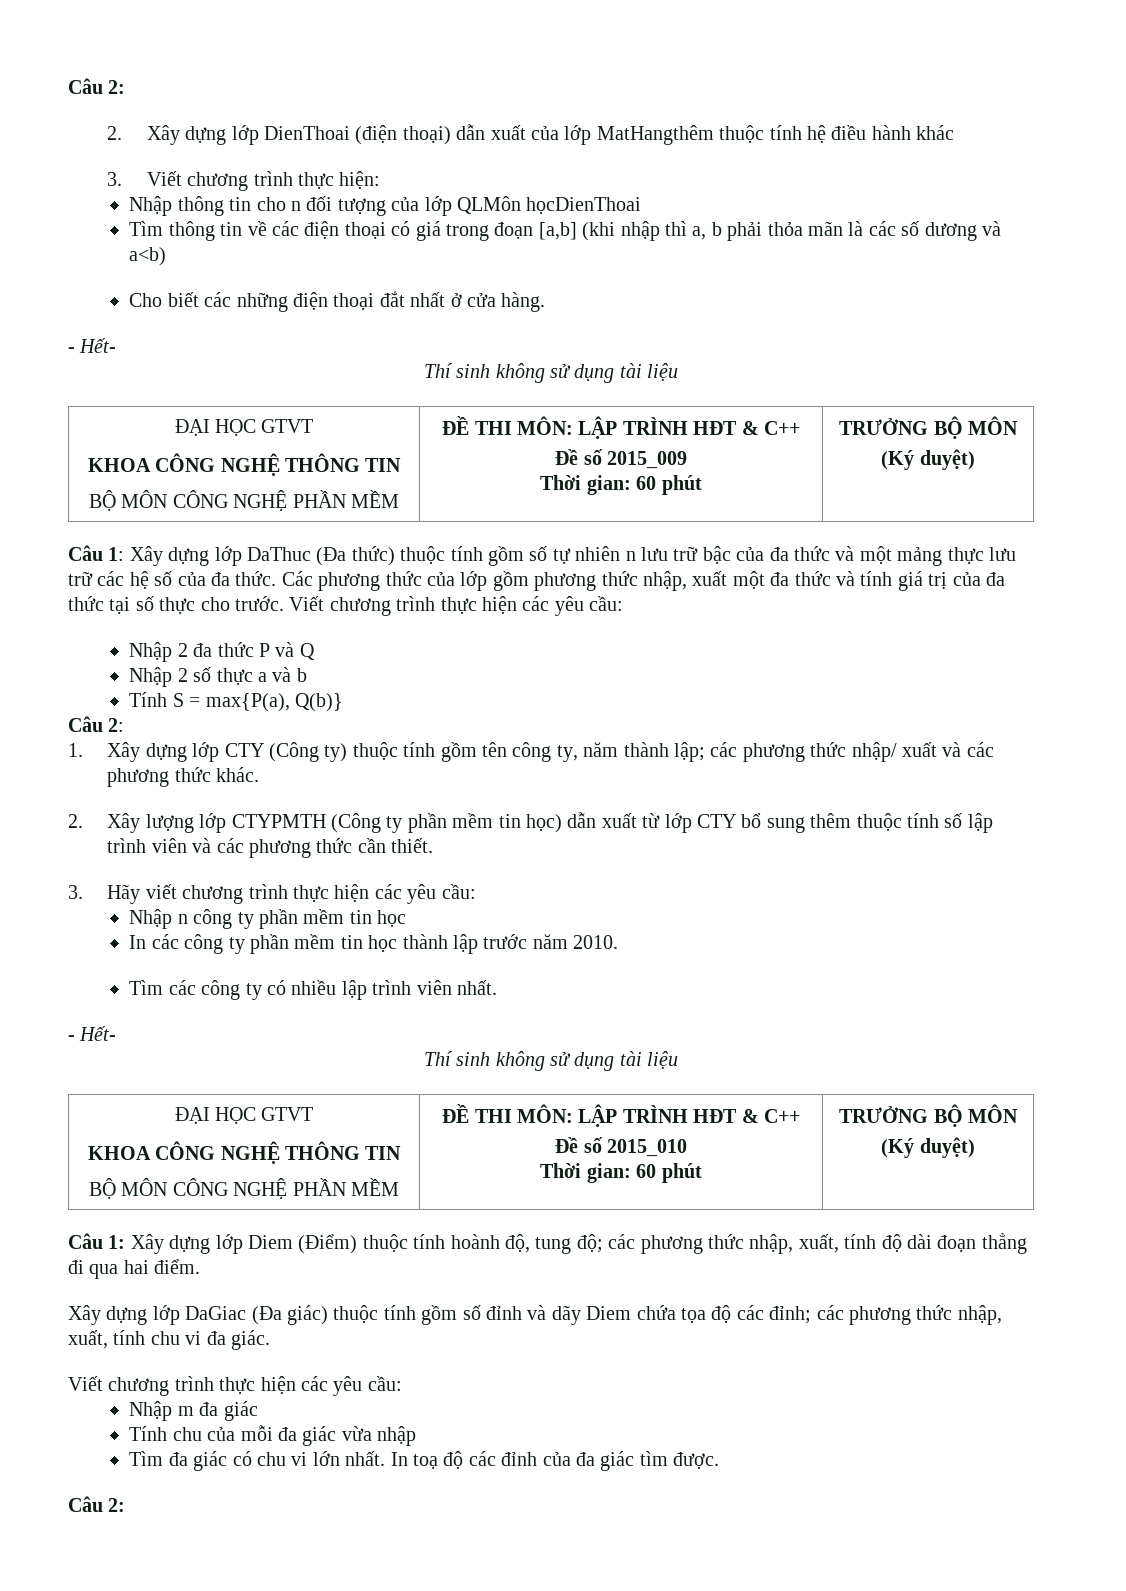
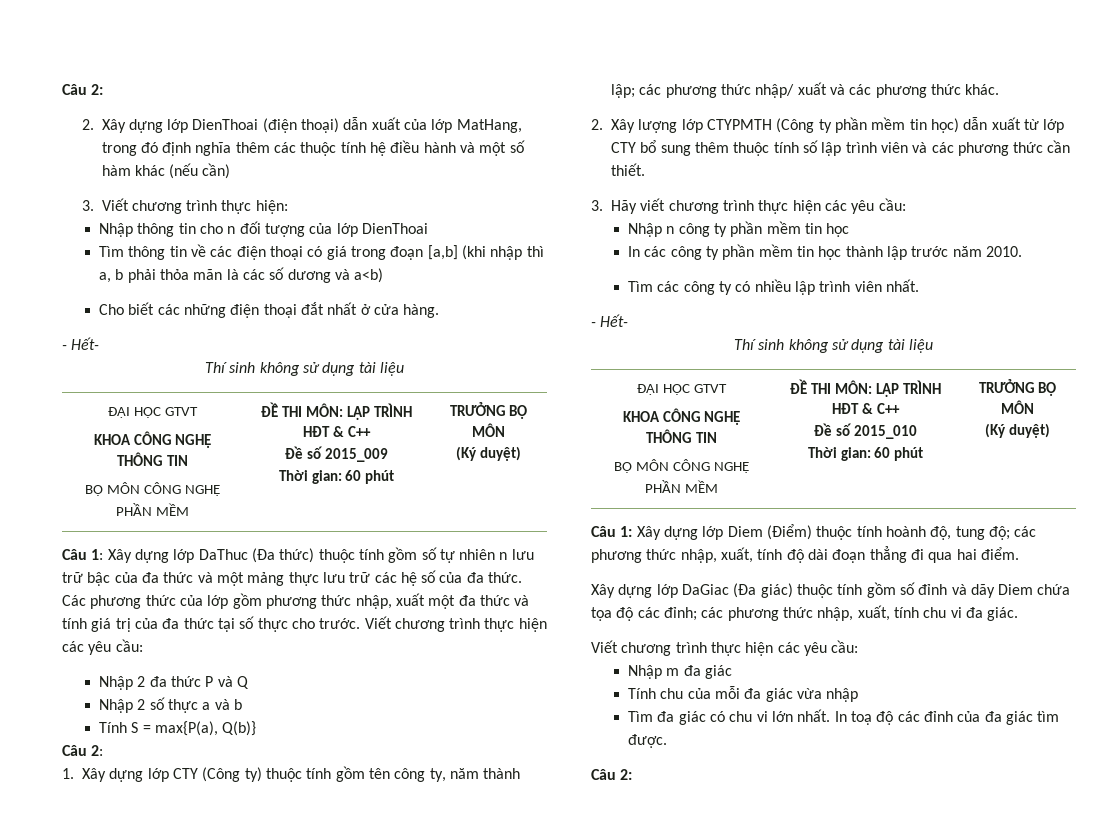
[596,125,714,145] MatHangthêm -> [456,119,522,133] [101,142,297,156] MatHang, trong đó định nghĩa thêm các
(911, 132) none -> [460,140,525,156] [101,165,131,176] và một số hàm
(955, 132) none -> [169,163,231,179] (nếu cần)
[457,196,642,214] QLMôn họcDienThoai -> [362,223,429,234] DienThoai

